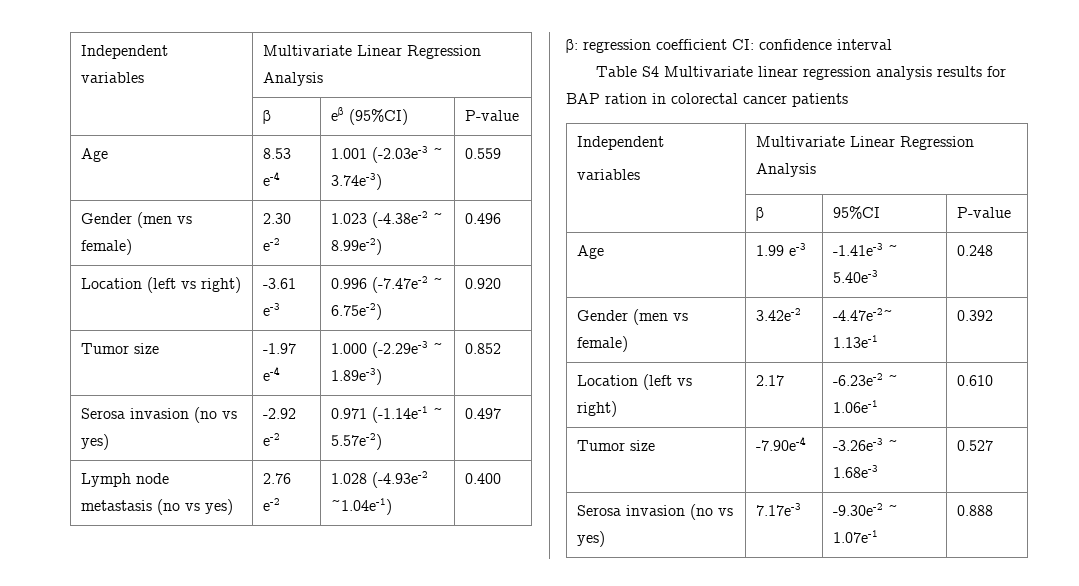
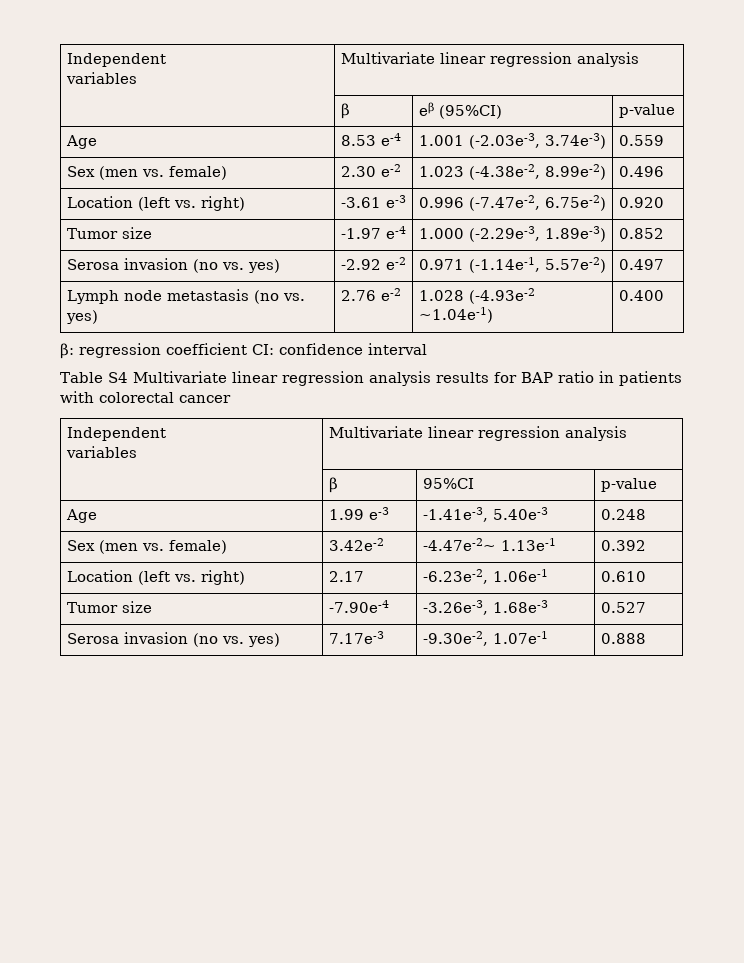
[80,45,168,59] [80,72,144,83] [262,45,481,59] [262,72,323,86] Independent // variables | Multivariate Linear Regression Analysis -> [66,53,166,67] [65,72,137,84] [340,52,639,67] Independent // variables | Multivariate linear regression analysis
[464,110,519,121] P-value -> [618,104,675,118] p-value
[371,146,443,163] (-2.03e-3 ~ -> [468,133,540,149] (-2.03e-3,
[80,212,192,228] Gender (men vs -> [66,166,164,180] Sex (men vs.
[371,211,443,228] (-4.38e-2 ~ -> [468,164,540,180] (-4.38e-2,
[180,281,196,289] vs -> [173,200,196,208] vs.
[371,276,443,293] (-7.47e-2 ~ -> [468,195,540,211] (-7.47e-2,
[371,341,443,358] (-2.29e-3 ~ -> [468,226,540,242] (-2.29e-3,
[221,411,237,419] vs -> [221,262,244,270] vs.
[371,406,443,423] (-1.14e-1 ~ -> [468,257,540,273] (-1.14e-1,
[184,503,200,511] vs -> [282,293,305,301] vs.
[605,93,666,104] ration in -> [557,371,682,386] [60,391,94,403] ratio in patients with
[792,93,848,107] [576,136,664,150] [576,169,640,180] [755,136,974,150] [755,163,816,177] patients // Independent // variables | Multivariate Linear Regression Analysis -> [66,427,166,441] [65,446,137,458] [328,426,627,441] // Independent // variables | Multivariate linear regression analysis
[956,207,1011,218] P-value -> [600,478,657,492] p-value
[832,243,898,256] -1.41e-3 ~ -> [422,507,488,522] -1.41e-3,
[576,309,688,325] Gender (men vs -> [66,540,164,554] Sex (men vs.
[676,378,692,386] vs -> [173,574,196,582] vs.
[832,373,898,386] -6.23e-2 ~ -> [422,569,488,584] -6.23e-2,
[832,438,898,451] -3.26e-3 ~ -> [422,600,488,615] -3.26e-3,
[717,508,733,516] vs -> [221,636,244,644] vs.
[832,503,898,516] -9.30e-2 ~ -> [422,631,488,646] -9.30e-2,

